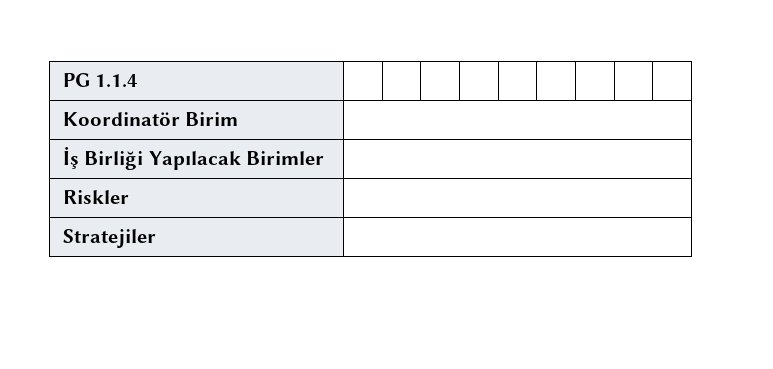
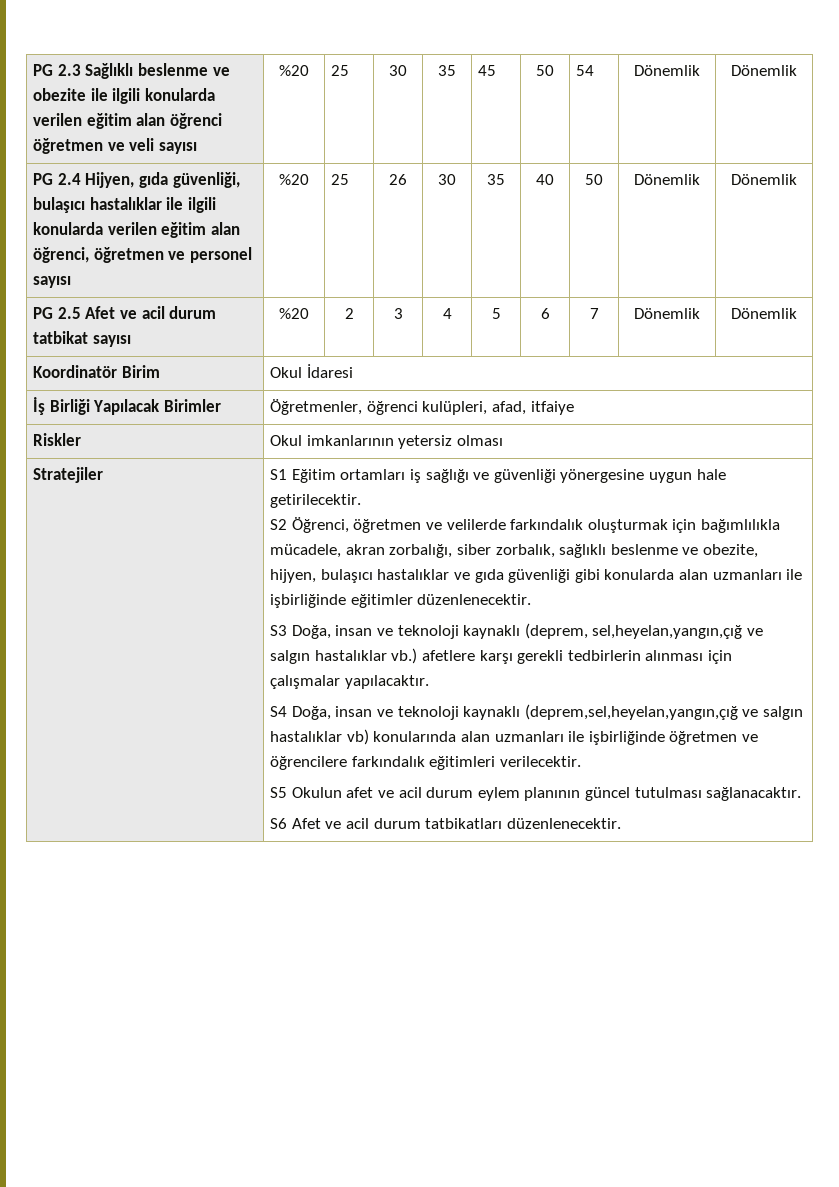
[62,73,139,87] PG 1.1.4 | | | | | | | | | -> [33,63,230,79] [33,88,215,104] [33,113,222,129] [33,138,197,154] [279,65,309,76] [331,65,350,76] [389,65,407,76] [438,65,456,76] [478,65,497,76] [536,65,554,76] [576,65,595,76] [634,65,700,76] [731,65,797,76] [33,172,240,188] [33,197,216,213] [33,222,240,238] [33,247,252,263] [33,276,72,288] [279,174,309,185] [331,174,350,185] [389,174,407,185] [438,174,456,185] [487,174,505,185] [536,174,554,185] [585,174,603,185] [634,174,700,185] [731,174,797,185] [33,306,217,319] [33,331,131,347] [279,308,309,319] [344,308,354,319] [393,308,403,319] [442,308,452,319] [491,308,501,319] [540,308,550,319] [589,308,599,319] [634,308,700,319] [731,308,797,319] PG 2.3 Sağlıklı beslenme ve obezite ile ilgili konularda verilen eğitim alan öğrenci öğretmen ve veli sayısı | %20 | 25 | 30 | 35 | 45 | 50 | 54 | Dönemlik | Dönemlik // PG 2.4 Hijyen, gıda güvenliği, bulaşıcı hastalıklar ile ilgili konularda verilen eğitim alan öğrenci, öğretmen ve personel sayısı | %20 | 25 | 26 | 30 | 35 | 40 | 50 | Dönemlik | Dönemlik // PG 2.5 Afet ve acil durum tatbikat sayısı | %20 | 2 | 3 | 4 | 5 | 6 | 7 | Dönemlik | Dönemlik
(239, 119) none -> [270,364,353,378] Okul İdaresi
[62,190,129,204] [62,229,156,248] // Riskler | // Stratejiler | -> [270,399,574,415] [33,433,82,446] [270,435,503,449] [33,467,104,483] [270,469,726,483] [270,494,362,508] [270,517,780,533] [270,544,758,558] [270,569,803,583] [270,594,532,608] [270,623,763,639] [270,648,732,664] [270,675,429,689] [270,704,803,720] [270,729,758,745] [270,756,581,770] [270,787,802,801] [270,818,621,829] Öğretmenler, öğrenci kulüpleri, afad, itfaiye // Riskler | Okul imkanlarının yetersiz olması // Stratejiler | S1 Eğitim ortamları iş sağlığı ve güvenliği yönergesine uygun hale getirilecektir. // S2 Öğrenci, öğretmen ve velilerde farkındalık oluşturmak için bağımlılıkla mücadele, akran zorbalığı, siber zorbalık, sağlıklı beslenme ve obezite, hijyen, bulaşıcı hastalıklar ve gıda güvenliği gibi konularda alan uzmanları ile işbirliğinde eğitimler düzenlenecektir. // S3 Doğa, insan ve teknoloji kaynaklı (deprem, sel,heyelan,yangın,çığ ve salgın hastalıklar vb.) afetlere karşı gerekli tedbirlerin alınması için çalışmalar yapılacaktır. // S4 Doğa, insan ve teknoloji kaynaklı (deprem,sel,heyelan,yangın,çığ ve salgın hastalıklar vb) konularında alan uzmanları ile işbirliğinde öğretmen ve öğrencilere farkındalık eğitimleri verilecektir. // S5 Okulun afet ve acil durum eylem planının güncel tutulması sağlanacaktır. // S6 Afet ve acil durum tatbikatları düzenlenecektir.

